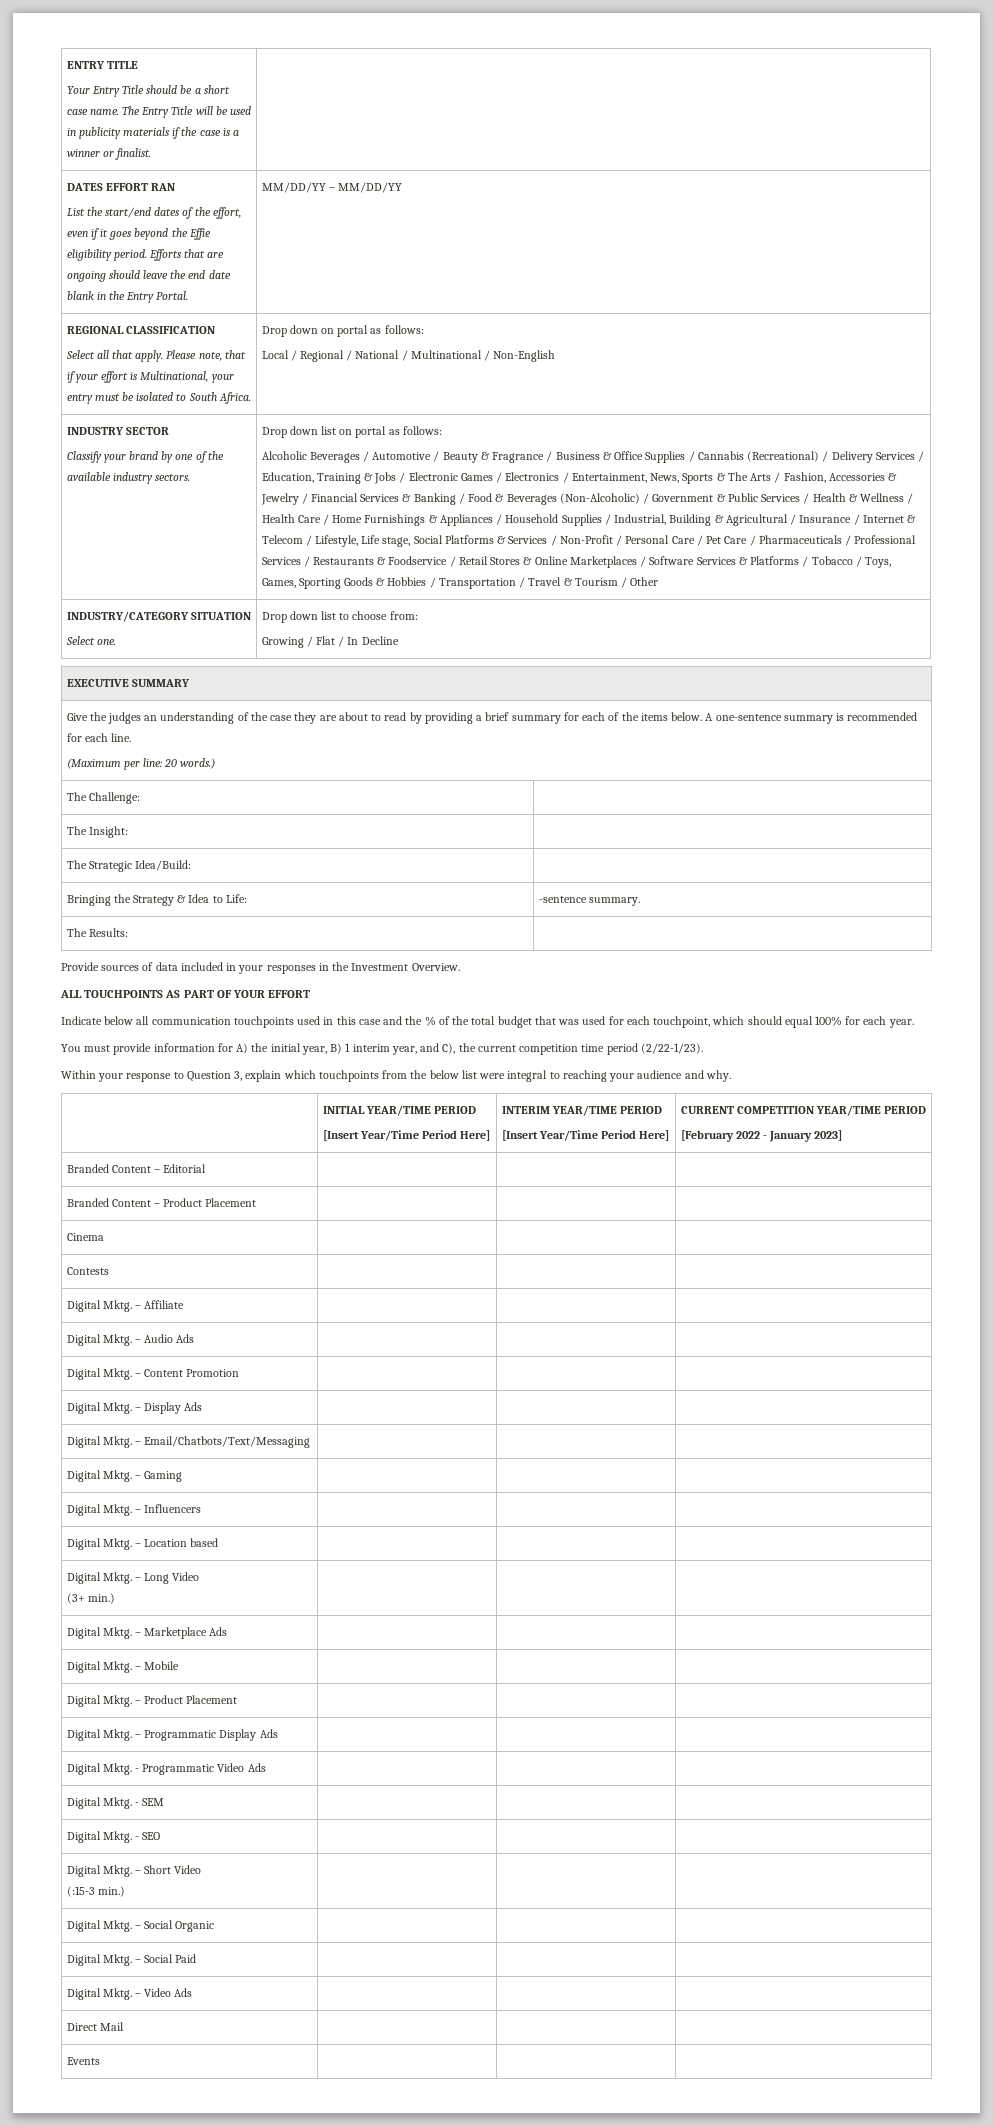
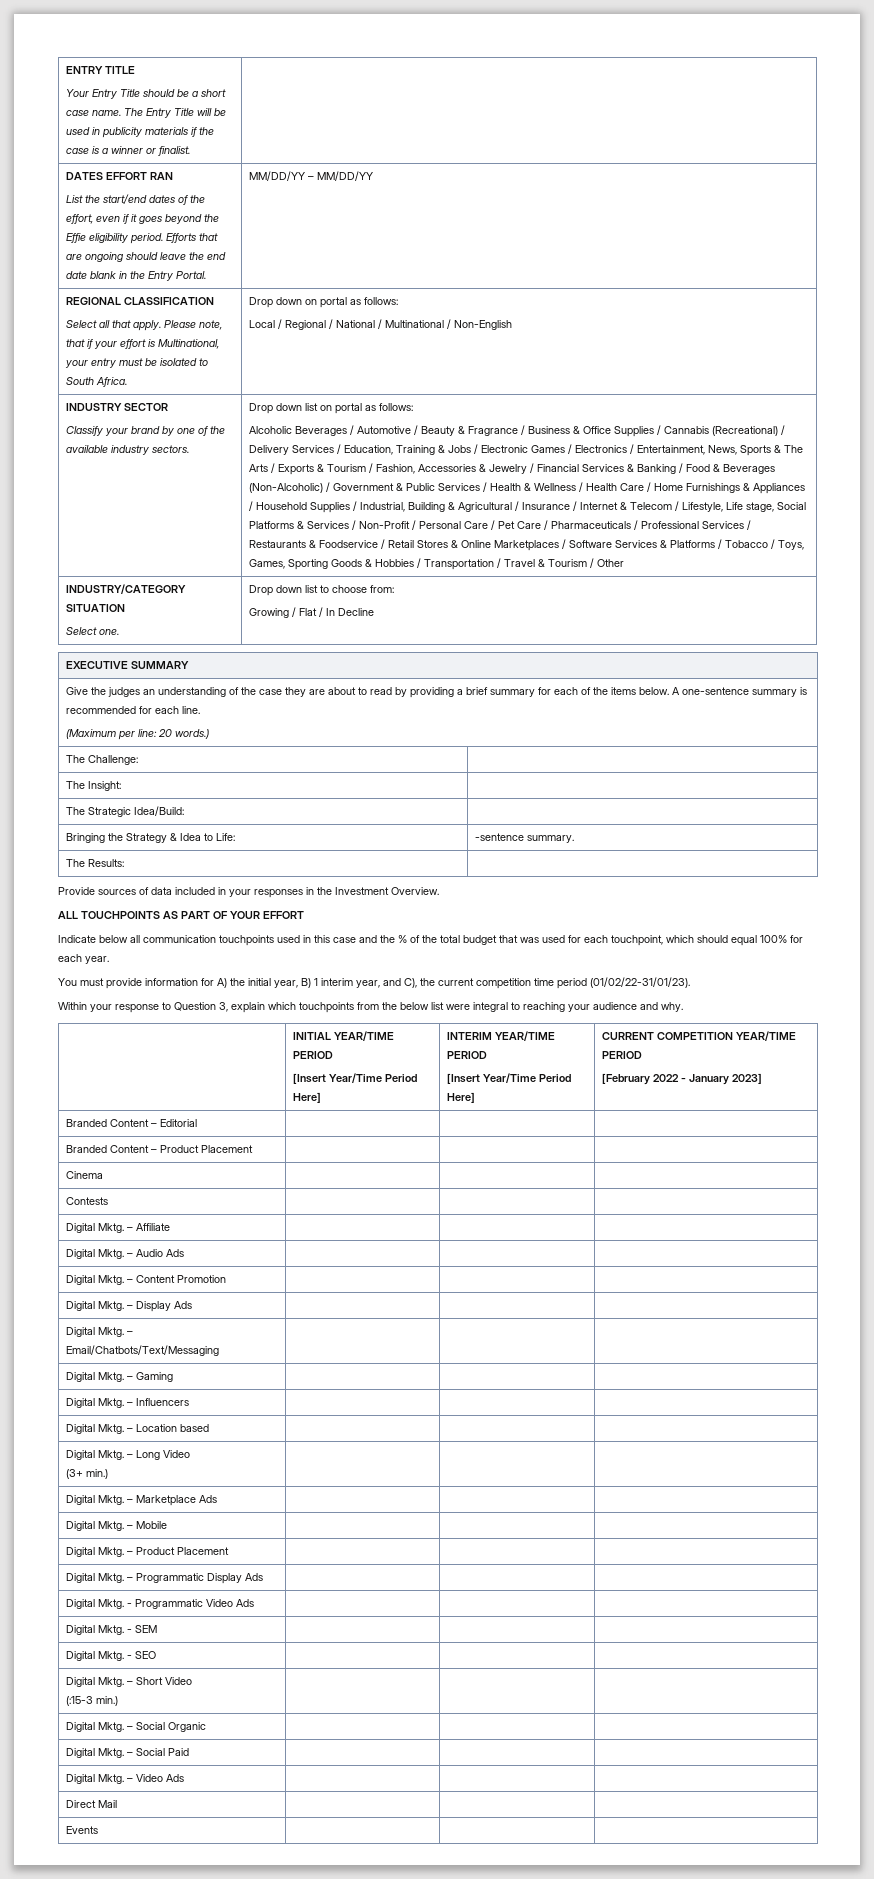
(781, 477) none -> [277,463,373,475] Exports & Tourism /
[640,1043,703,1054] (2/22-1/23). -> [590,977,690,988] (01/02/22-31/01/23).

